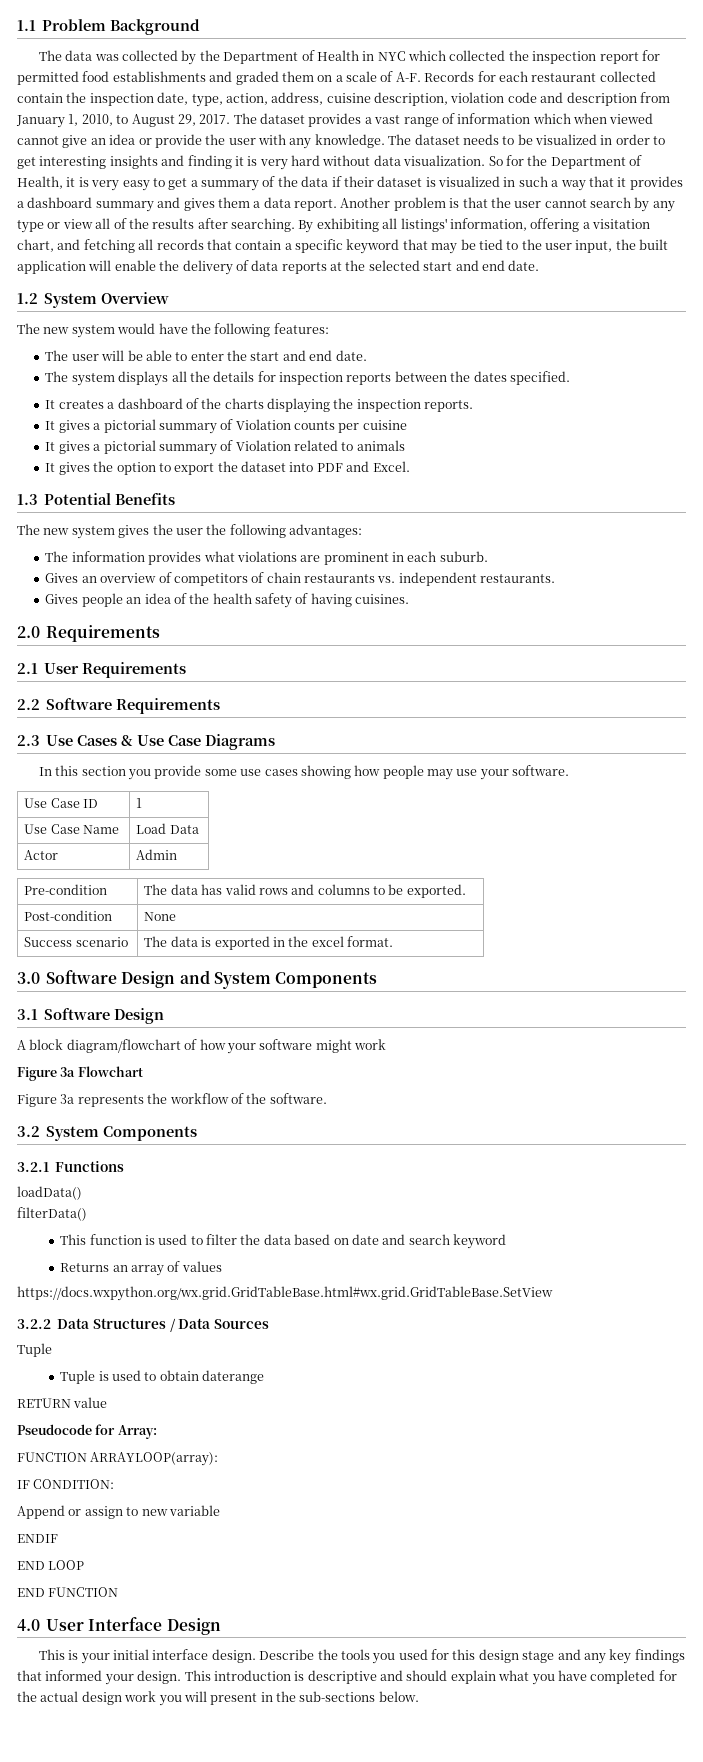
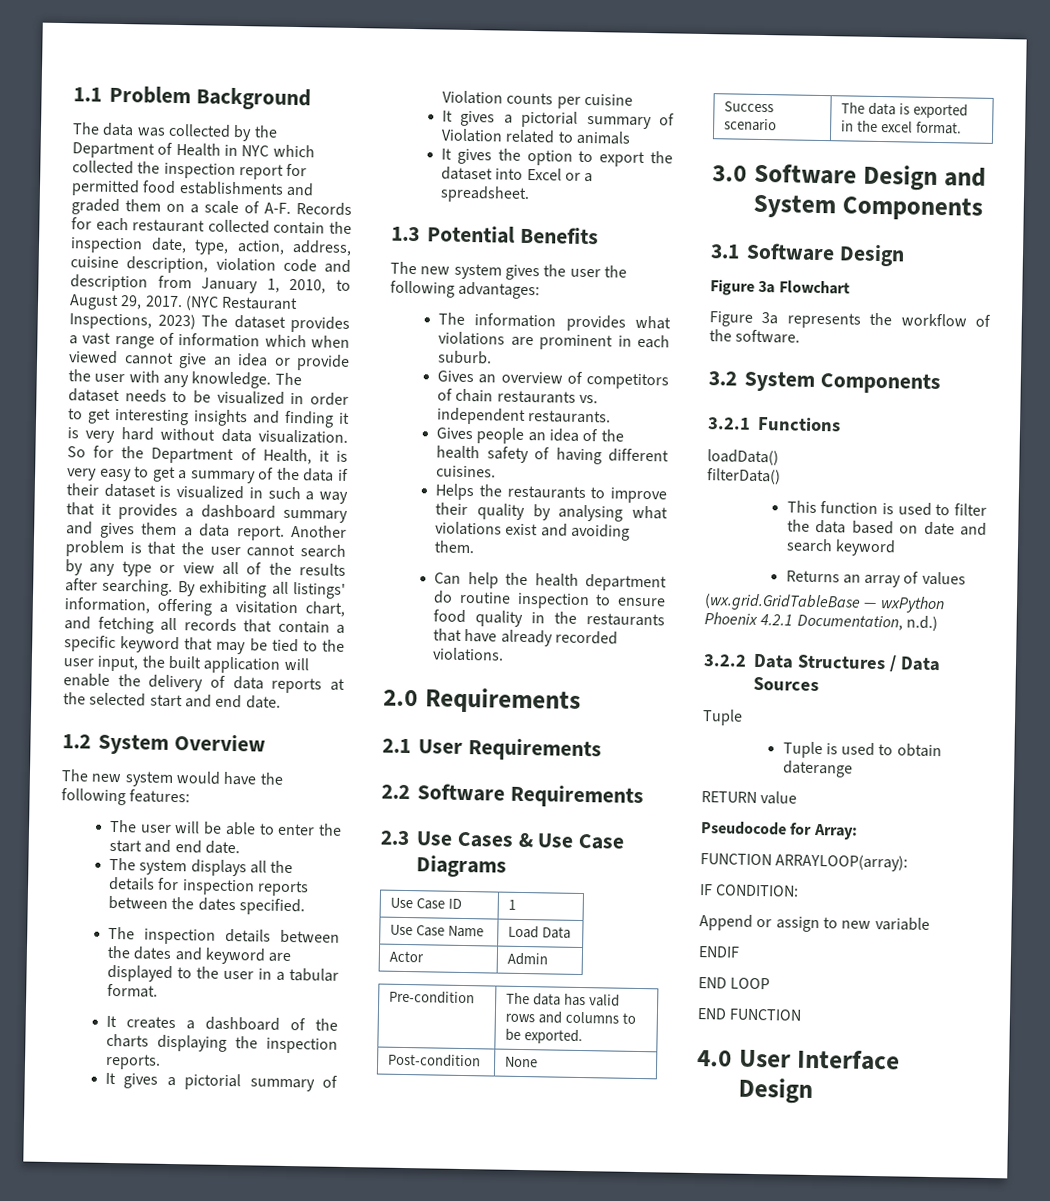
(231, 119) none -> [184,295,299,311] [69,313,196,330] (NYC Restaurant Inspections, 2023)
(570, 378) none -> [108,926,340,945] [107,945,292,965] [107,964,339,983] [107,983,159,998] // The inspection details between the dates and keyword are displayed to the user in a tabular format.
[316,461,410,472] PDF and Excel. -> [526,167,594,183] [440,185,531,204] Excel or a spreadsheet.
(352, 600) none -> [608,448,669,463] different
(410, 599) none -> [435,483,667,504] [435,502,668,522] [435,521,631,541] [434,540,476,554] [434,572,667,592] [433,590,666,610] [433,609,665,627] [433,628,619,647] [432,647,505,662] // Helps the restaurants to improve their quality by analysing what violations exist and avoiding them. // Can help the health department do routine inspection to ensure food quality in the restaurants that have already recorded violations.
[38,765,570,780] // In this section you provide some use cases showing how people may use your software. -> (507, 866) none
[17,1039,386,1054] // A block diagram/flowchart of how your software might work -> (905, 255) none
[17,1286,553,1301] https://docs.wxpython.org/wx.grid.GridTableBase.html#wx.grid.GridTableBase.SetView -> [704,593,945,614] [704,612,938,632] (wx.grid.GridTableBase — wxPython Phoenix 4.2.1 Documentation, n.d.)
[38,1649,685,1664] [17,1670,677,1685] [17,1691,419,1706] // This is your initial interface design. Describe the tools you used for this design stage and any key findings that informed your design. This introduction is descriptive and should explain what you have completed for the actual design work you will present in the sub-sections below. -> (813, 1090) none

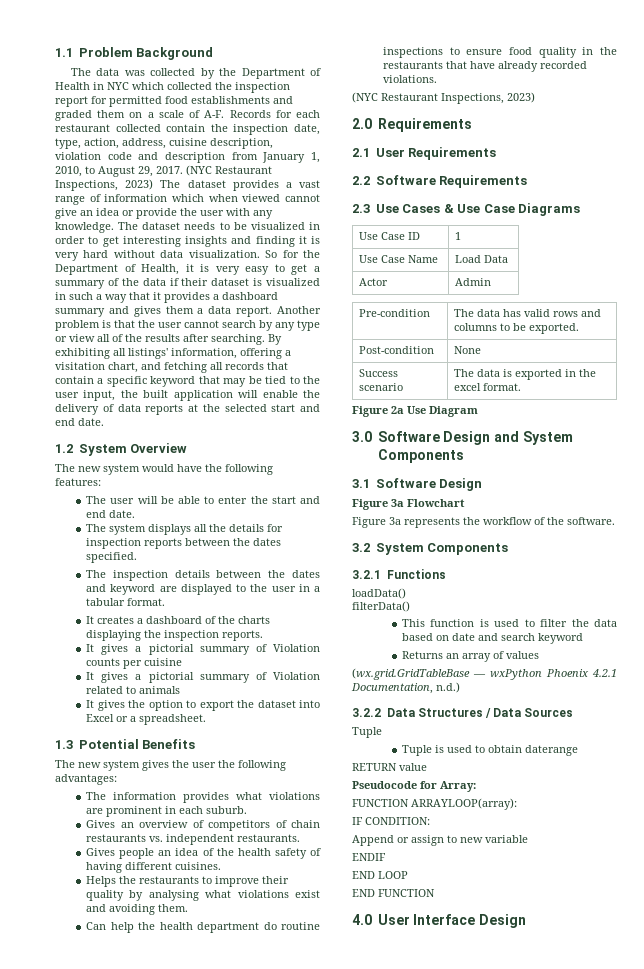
[516,592,590,610] inspection -> [383,47,444,58] inspections
(505, 654) none -> [352,92,535,104] // (NYC Restaurant Inspections, 2023)
(962, 128) none -> [352,406,478,417] // Figure 2a Use Diagram

